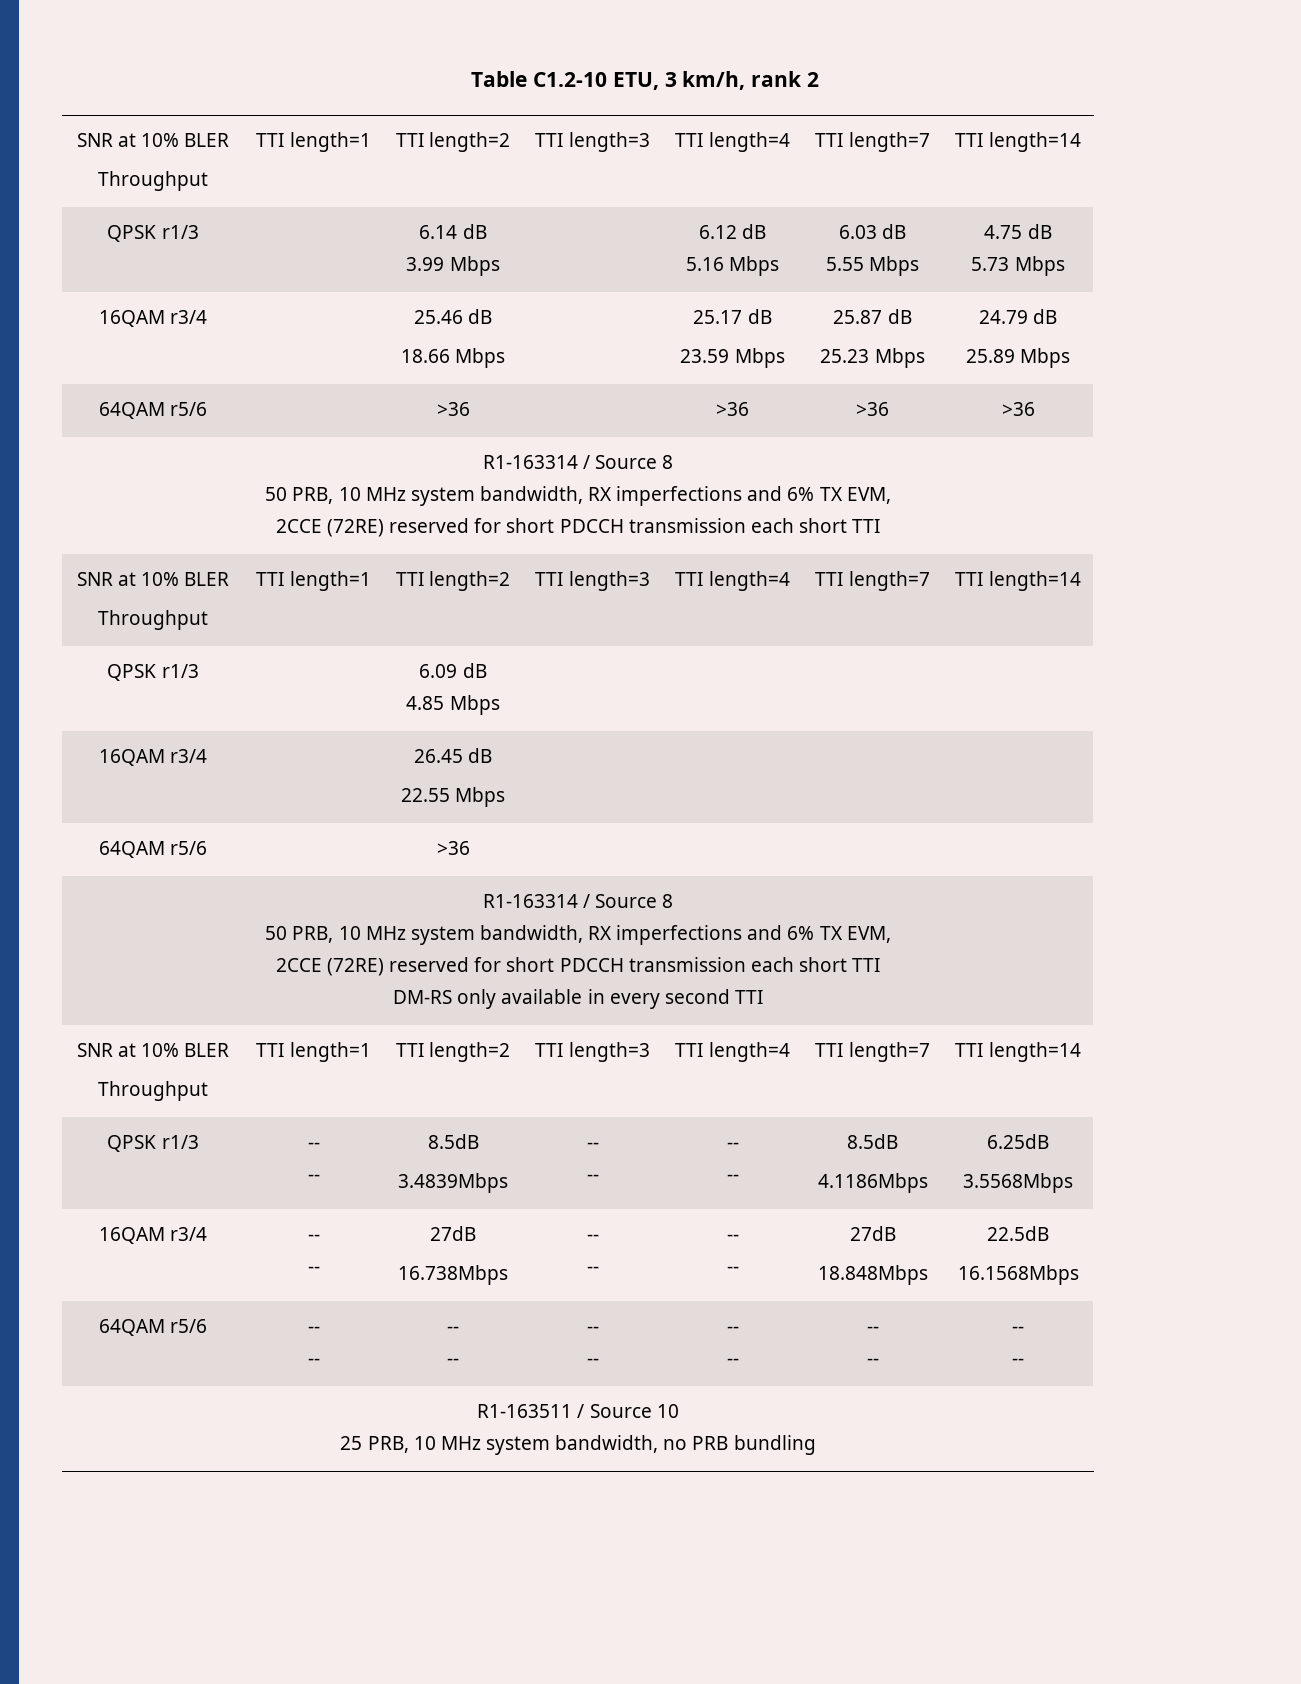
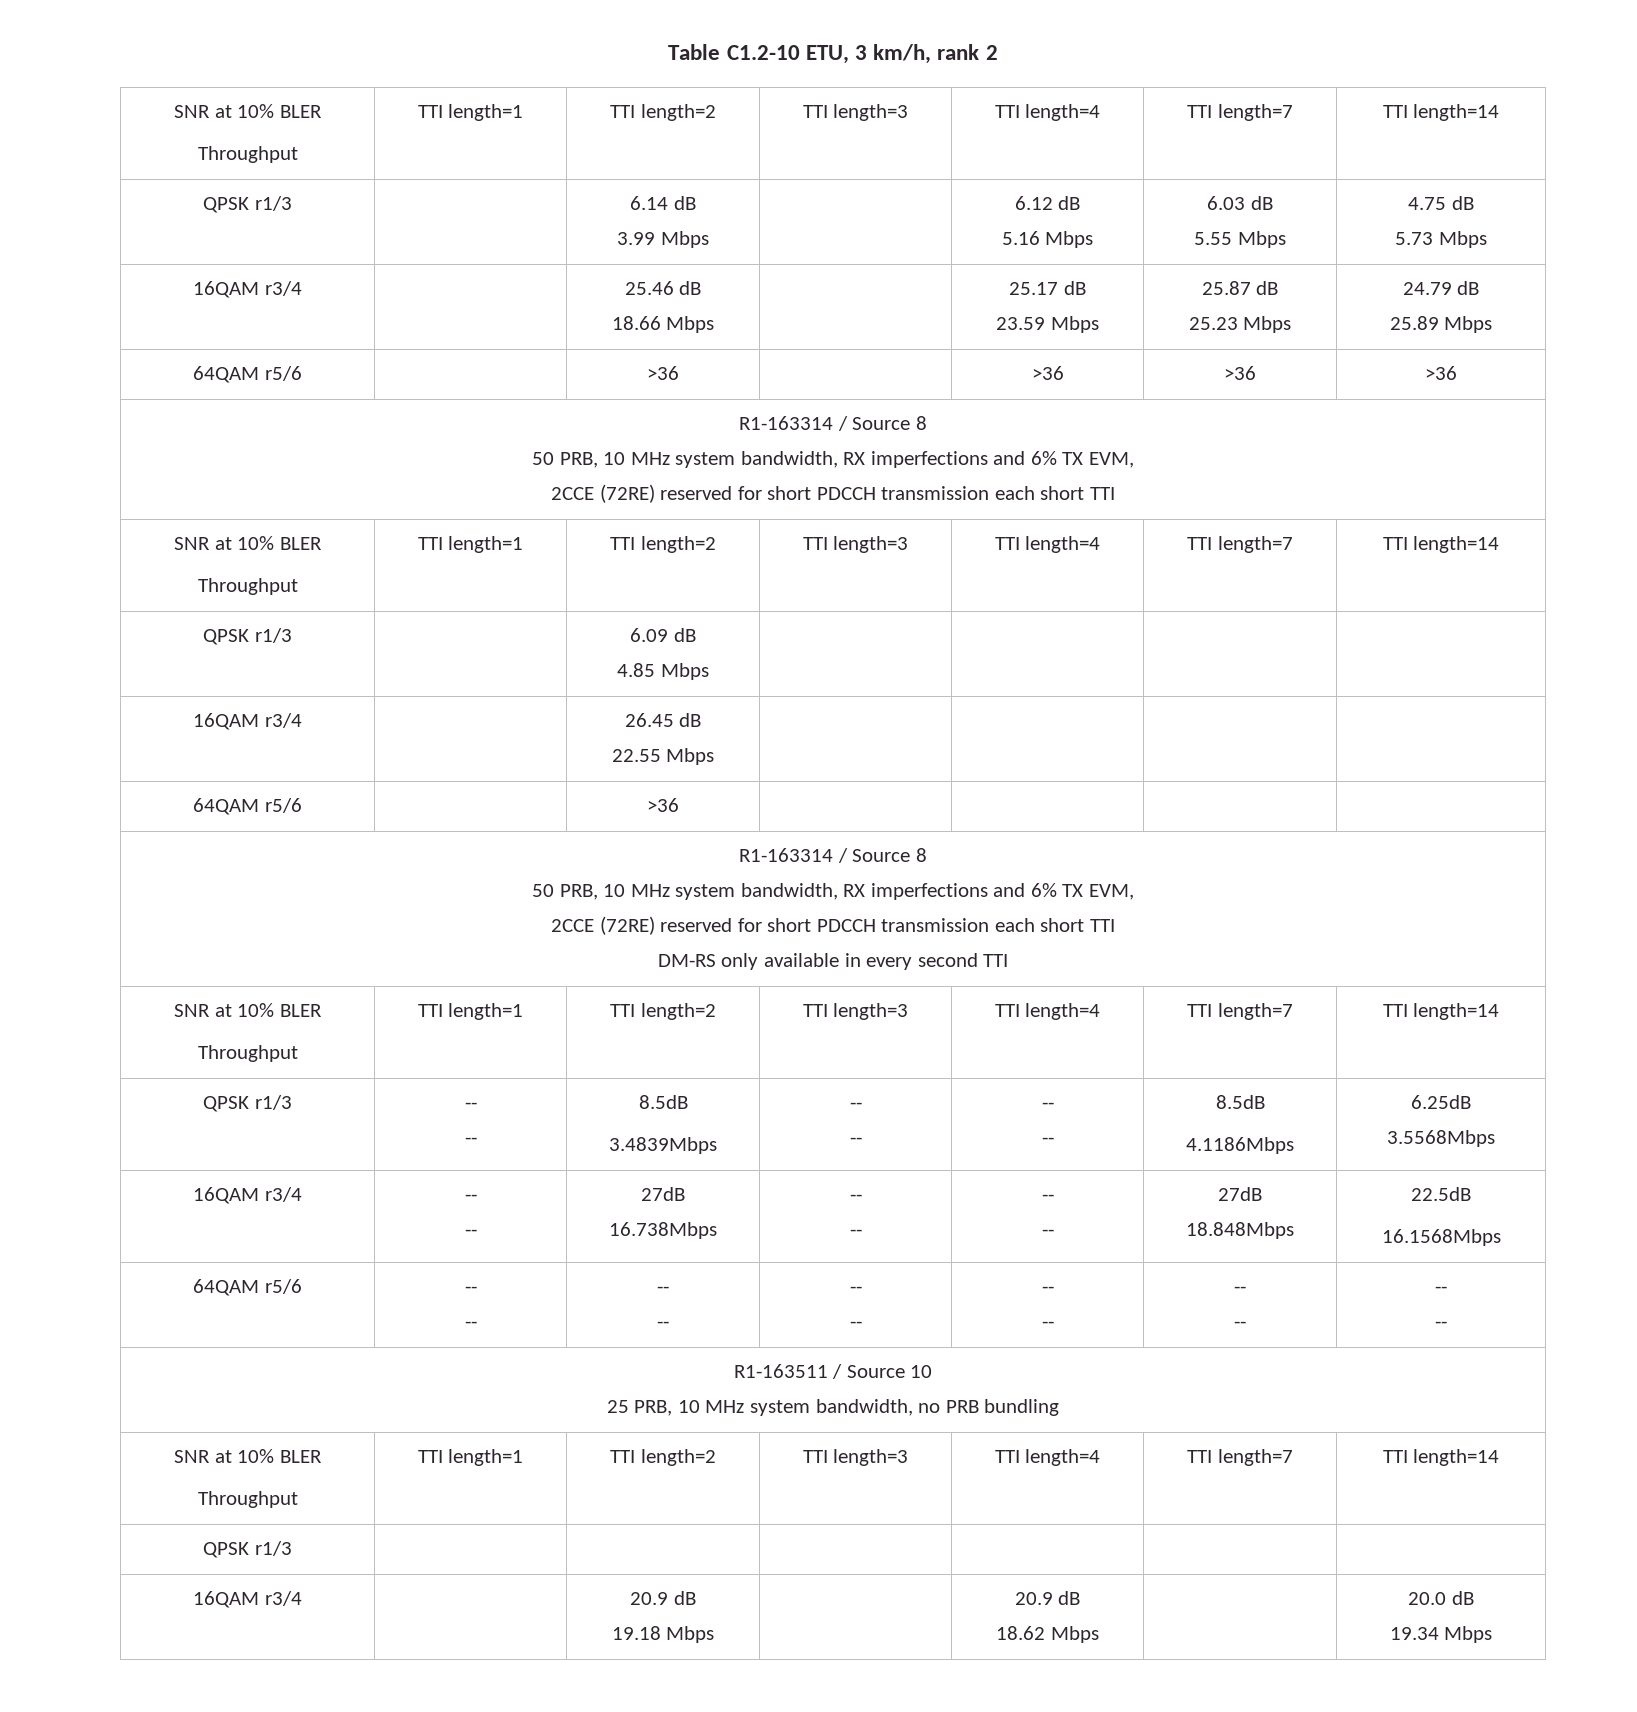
(816, 1445) none -> [174,1449,322,1463] [197,1491,298,1508] [417,1449,524,1466] [610,1449,716,1466] [802,1449,909,1466] [994,1449,1101,1466] [1187,1449,1293,1466] [1382,1449,1500,1466] [203,1541,292,1558] [193,1591,302,1608] [630,1591,696,1605] [611,1626,715,1643] [1014,1591,1081,1605] [996,1626,1099,1643] [1408,1591,1474,1605] [1389,1626,1493,1643] // SNR at 10% BLER // Throughput | TTI length=1 | TTI length=2 | TTI length=3 | TTI length=4 | TTI length=7 | TTI length=14 // QPSK r1/3 | | | | | | // 16QAM r3/4 | | 20.9 dB // 19.18 Mbps | | 20.9 dB // 18.62 Mbps | | 20.0 dB // 19.34 Mbps

